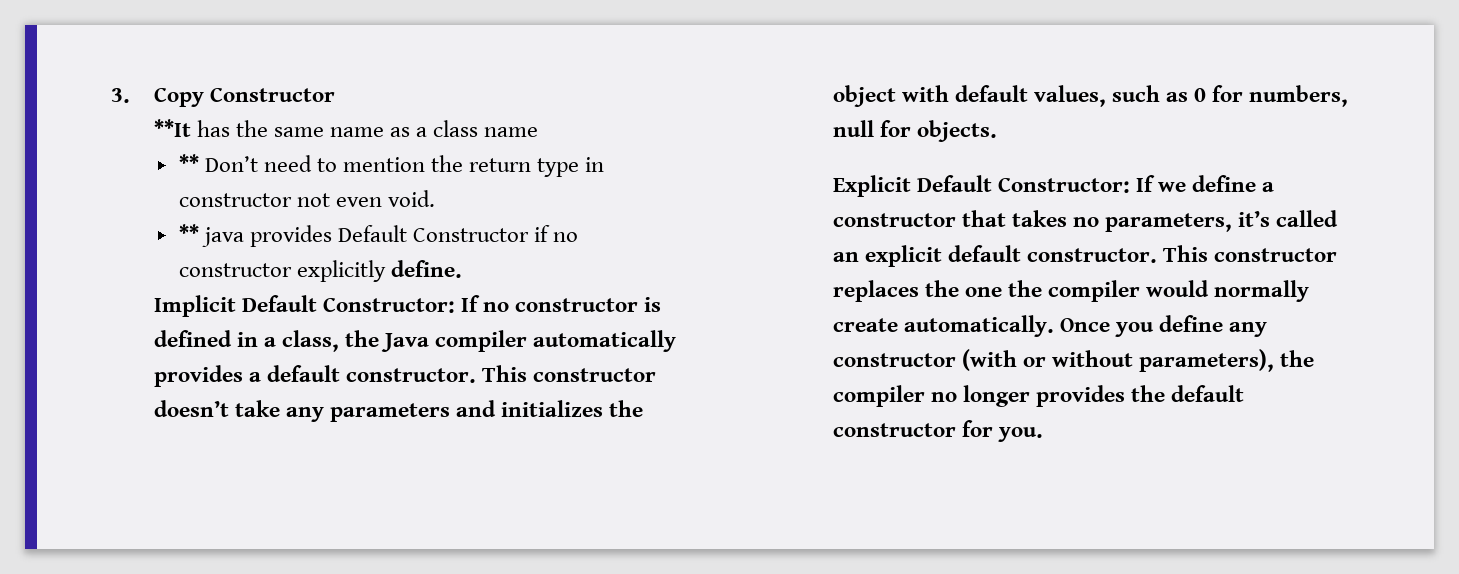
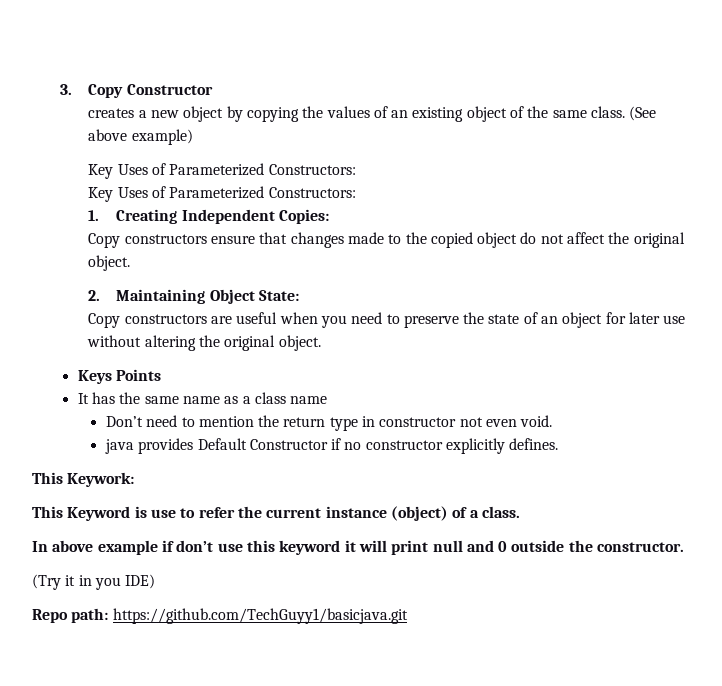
[153,119,191,137] **It -> [88,106,657,122] [88,129,193,145] [88,163,356,179] [88,186,356,202] [88,209,330,224] [88,232,685,248] [88,255,131,271] [88,289,300,304] [88,312,686,328] [87,335,321,351] [77,369,162,384] [77,393,89,404] creates a new object by copying the values of an existing object of the same class. (See above example) // Key Uses of Parameterized Constructors: // Key Uses of Parameterized Constructors: // 1. Creating Independent Copies: // Copy constructors ensure that changes made to the copied object do not affect the original object. // 2. Maintaining Object State: // Copy constructors are useful when you need to preserve the state of an object for later use without altering the original object. // Keys Points // It
[178,154,199,172] ** -> (328, 400) none
[178,224,199,242] ** -> (553, 421) none
[390,260,462,278] [153,295,662,317] [153,330,677,352] [153,365,657,387] [153,400,644,422] [832,85,1349,107] [832,120,997,142] [832,175,1275,197] [832,210,1339,232] [832,245,1338,267] [832,280,1310,302] [832,315,1268,337] [832,349,1315,372] [832,385,1245,407] [832,420,1043,442] define. // Implicit Default Constructor: If no constructor is defined in a class, the Java compiler automatically provides a default constructor. This constructor doesn’t take any parameters and initializes the object with default values, such as 0 for numbers, null for objects. // Explicit Default Constructor: If we define a constructor that takes no parameters, it’s called an explicit default constructor. This constructor replaces the one the compiler would normally create automatically. Once you define any constructor (with or without parameters), the compiler no longer provides the default constructor for you. -> [509,438,559,450] [32,472,135,487] [32,506,520,521] [32,540,685,555] [32,574,156,590] [32,608,408,624] defines. // This Keywork: // This Keyword is use to refer the current instance (object) of a class. // In above example if don’t use this keyword it will print null and 0 outside the constructor. // (Try it in you IDE) // Repo path: https://github.com/TechGuyy1/basicjava.git

